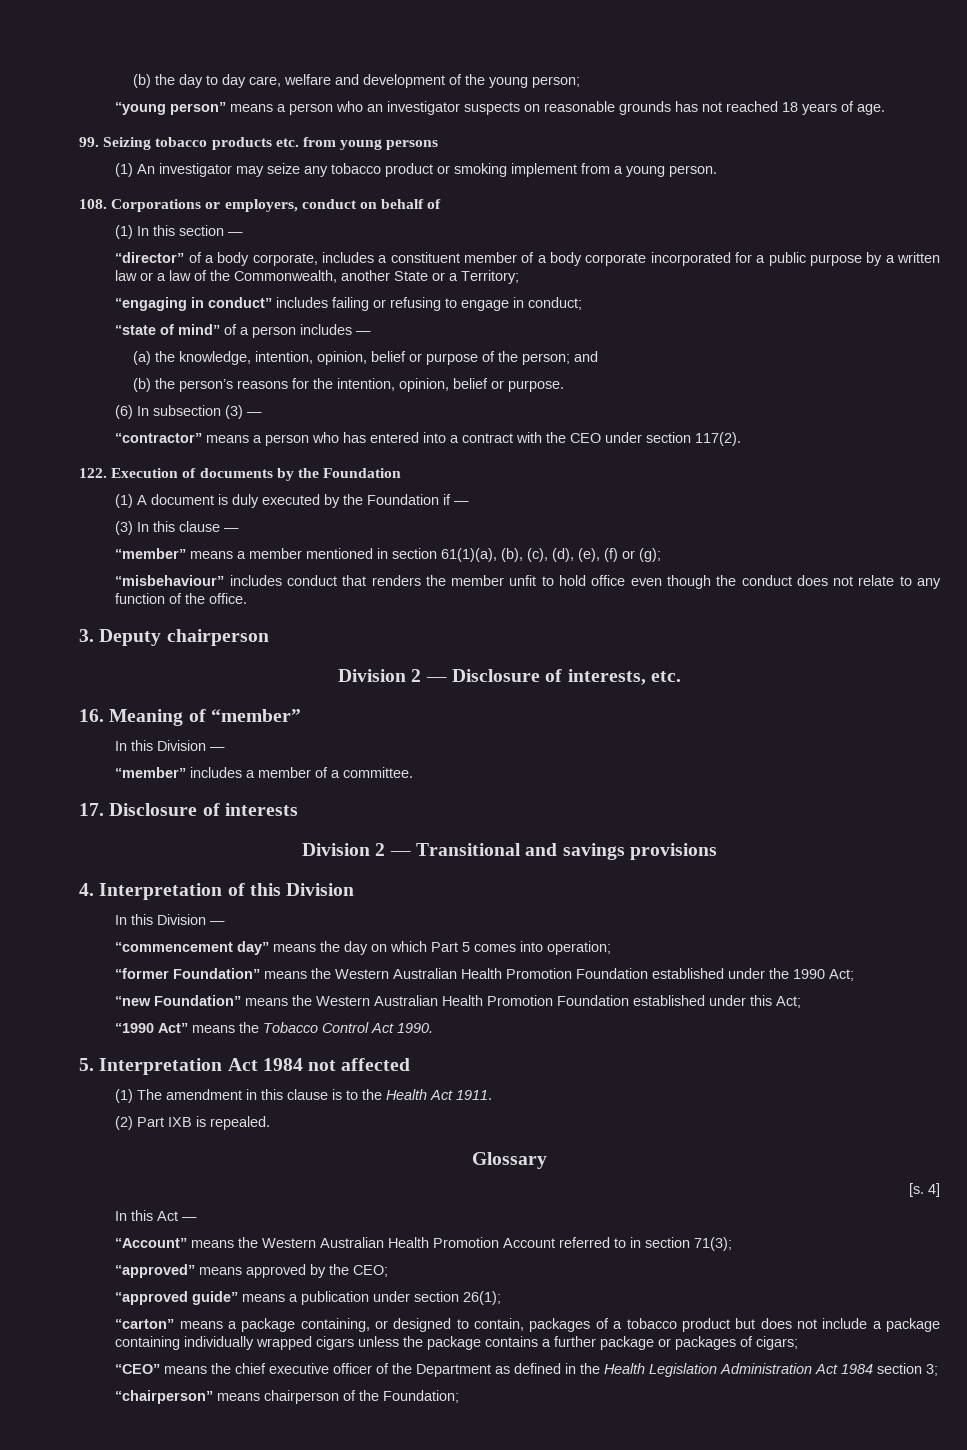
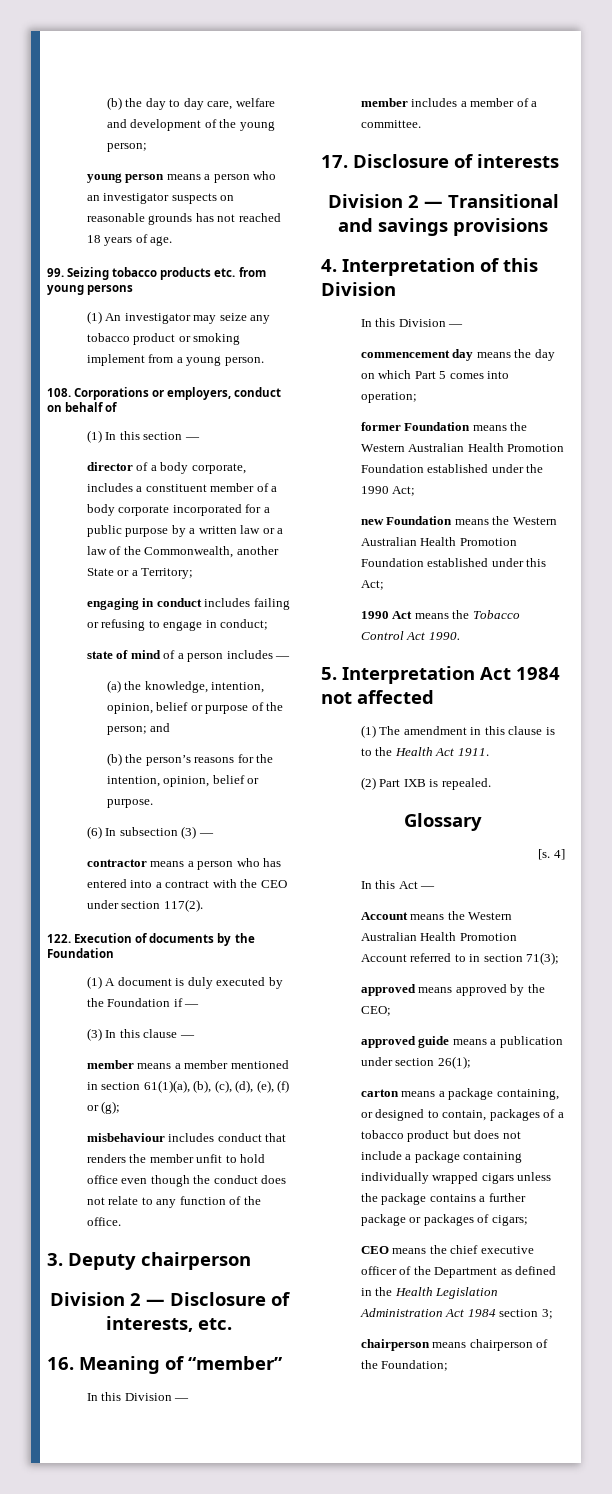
[115,102,227,115] “young person” -> [86,173,165,183] young person
[115,252,185,263] “director” -> [86,462,133,471] director
[115,297,273,311] “engaging in conduct” -> [86,598,202,610] engaging in conduct
[115,324,221,335] “state of mind” -> [86,650,161,659] state of mind
[115,433,203,443] “contractor” -> [86,859,147,867] contractor
[115,548,187,559] “member” -> [86,1060,134,1069] member
[115,575,225,586] “misbehaviour” -> [86,1133,165,1142] misbehaviour
[115,767,187,778] “member” -> [360,98,408,107] member
[115,941,270,955] “commencement day” -> [360,349,474,361] commencement day
[115,968,261,979] “former Foundation” -> [360,422,471,431] former Foundation
[115,995,242,1006] “new Foundation” -> [360,516,453,525] new Foundation
[115,1023,189,1033] “1990 Act” -> [360,611,413,619] 1990 Act
[115,1238,188,1248] “Account” -> [360,912,408,920] Account
[115,1264,196,1278] “approved” -> [360,984,416,996] approved
[115,1291,239,1305] “approved guide” -> [360,1036,450,1048] approved guide
[115,1319,175,1329] “carton” -> [360,1089,399,1097] carton
[115,1364,161,1374] “CEO” -> [360,1246,389,1254] CEO
[115,1390,214,1404] “chairperson” -> [360,1339,430,1351] chairperson

